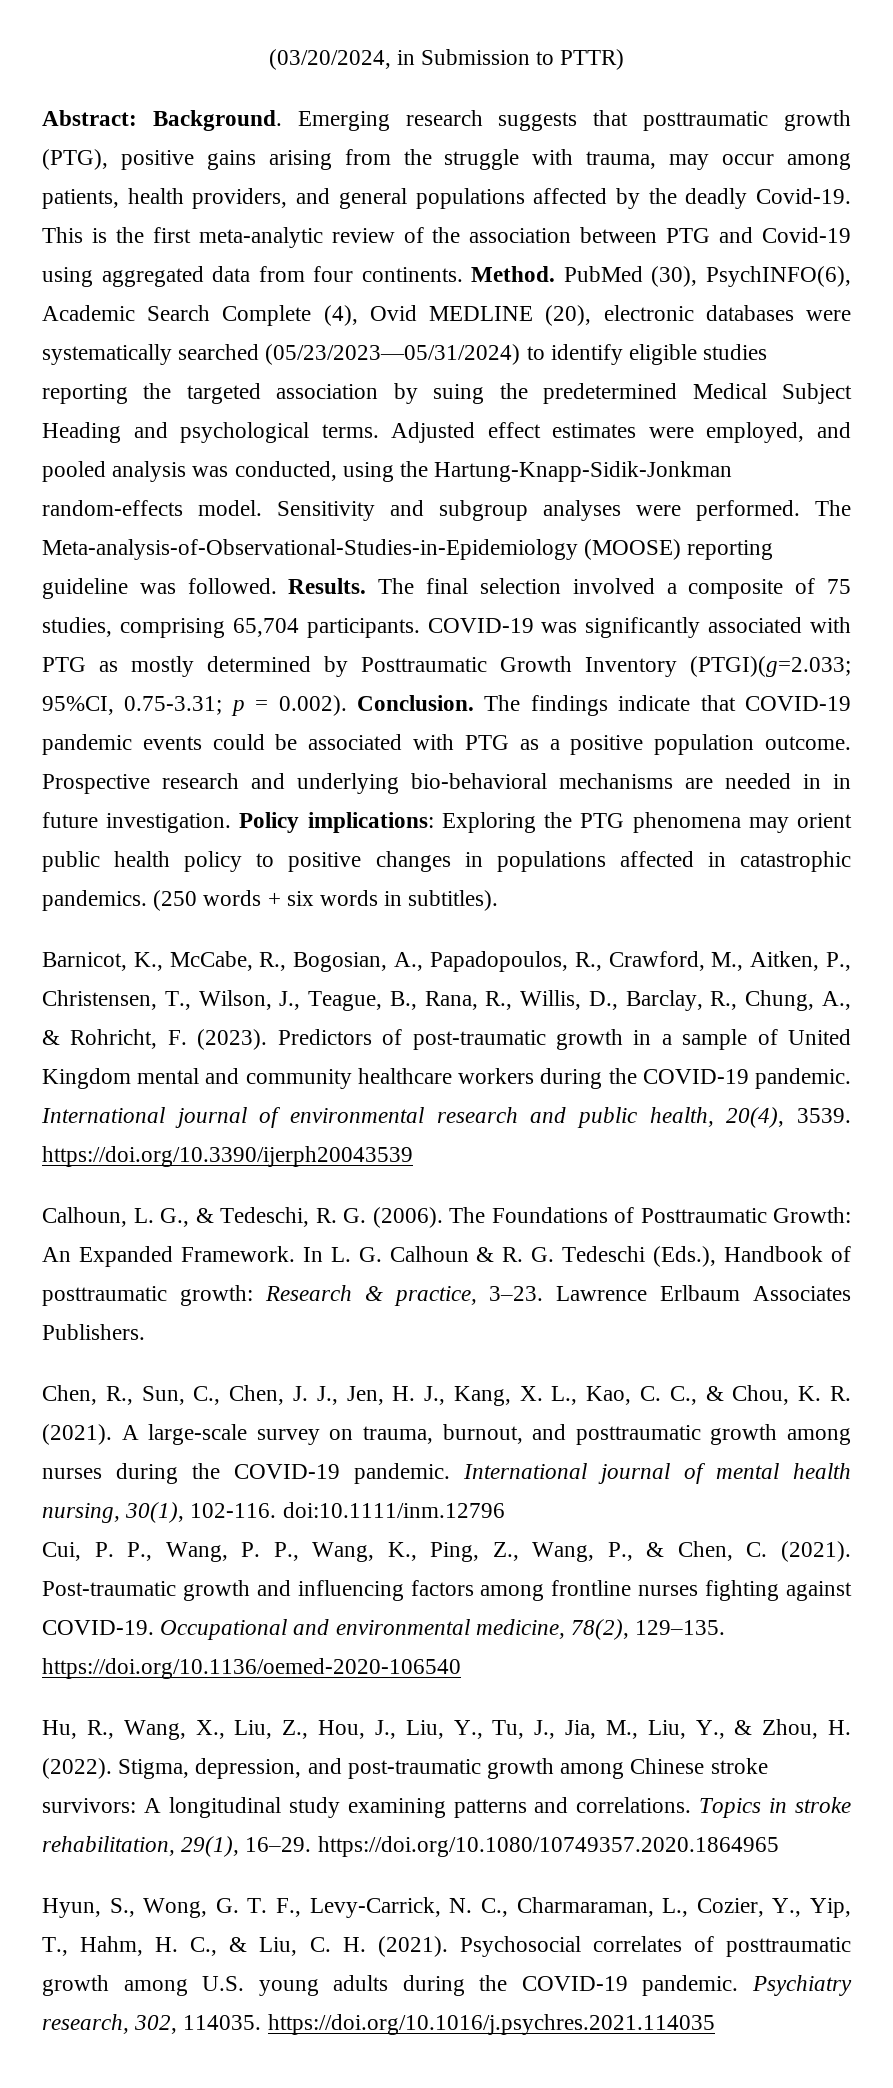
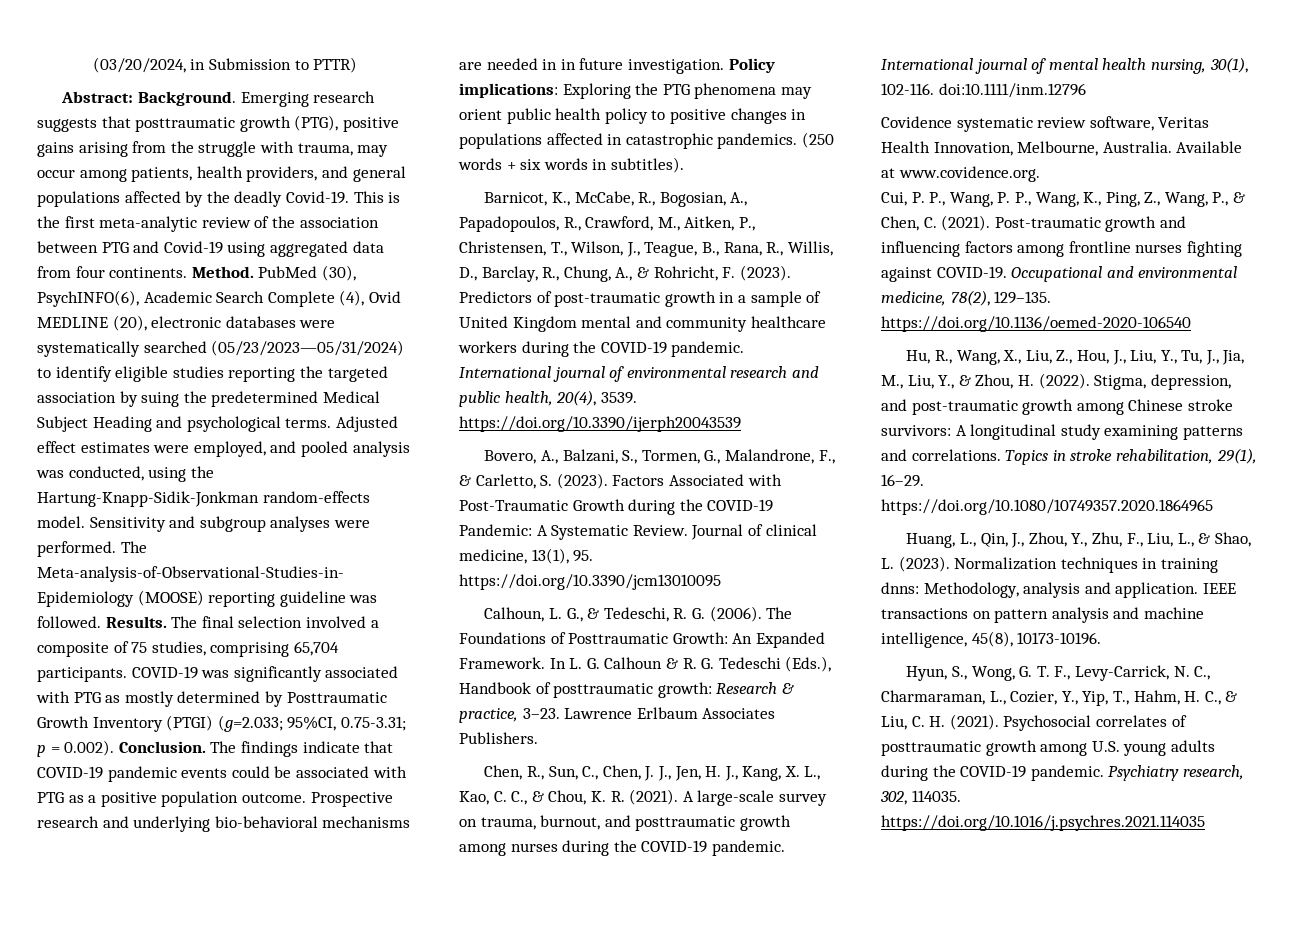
[690,656,851,677] (PTGI)(g=2.033; -> [166,715,283,732] (PTGI) (g=2.033;
(413, 1156) none -> [484,449,835,464] [459,473,782,489] [459,499,774,515] [459,524,817,540] [459,548,594,564] [459,574,721,590] // Bovero, A., Balzani, S., Tormen, G., Malandrone, F., & Carletto, S. (2023). Factors Associated with Post-Traumatic Growth during the COVID-19 Pandemic: A Systematic Review. Journal of clinical medicine, 13(1), 95. https://doi.org/10.3390/jcm13010095
(505, 1510) none -> [881,116,1210,132] [881,141,1243,156] [881,166,1040,182] // Covidence systematic review software, Veritas Health Innovation, Melbourne, Australia. Available at www.covidence.org.
(779, 1846) none -> [906,532,1251,548] [881,556,1218,573] [881,582,1236,598] [881,607,1204,623] [881,631,1102,648] // Huang, L., Qin, J., Zhou, Y., Zhu, F., Liu, L., & Shao, L. (2023). Normalization techniques in training dnns: Methodology, analysis and application. IEEE transactions on pattern analysis and machine intelligence, 45(8), 10173-10196.

